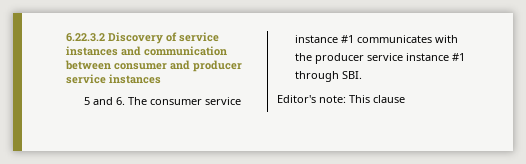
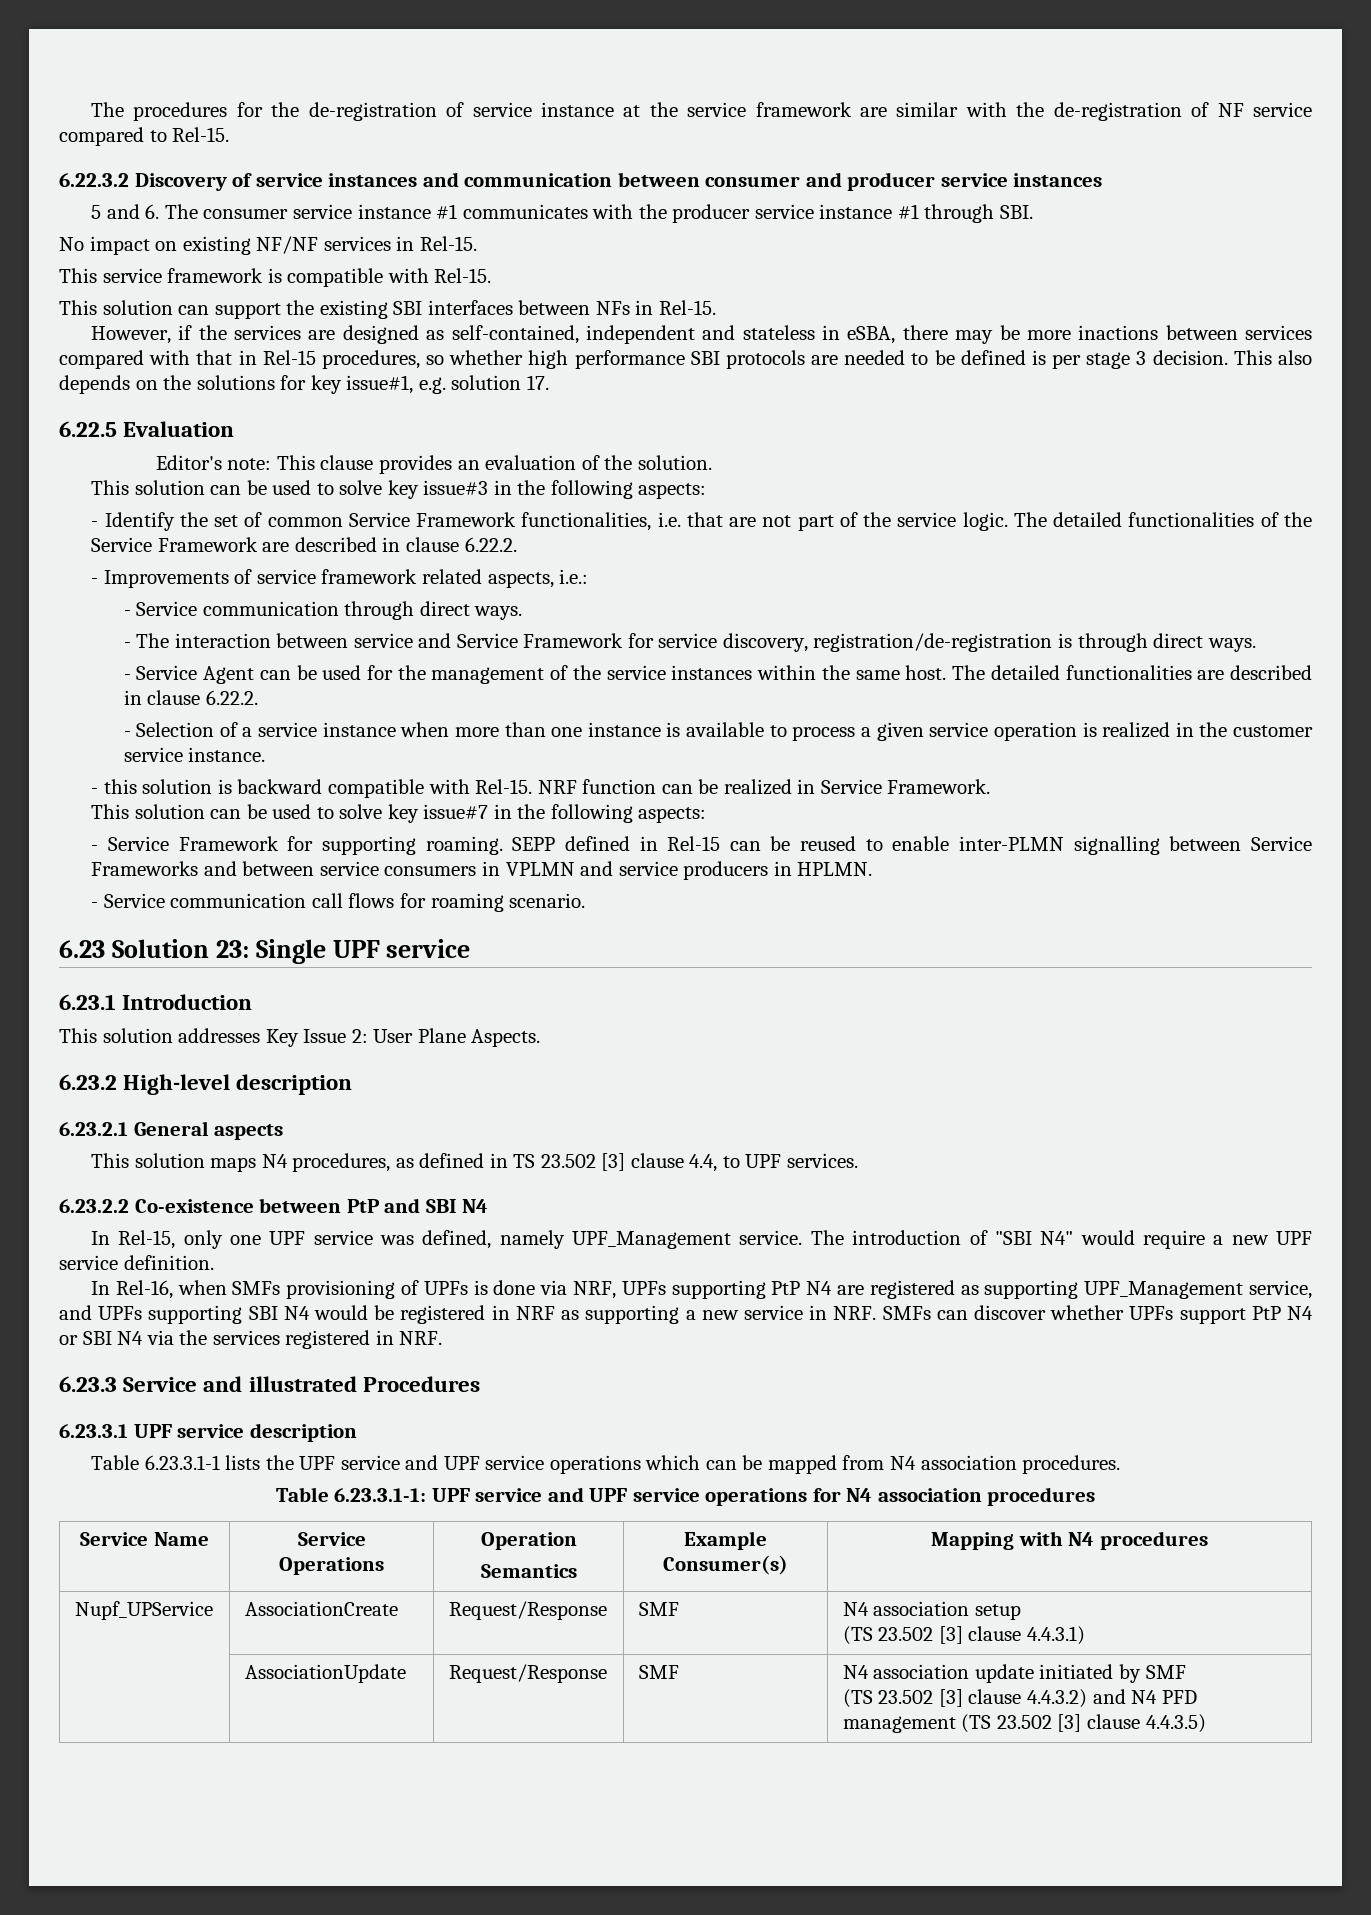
(66, 37) none -> [90,102,1312,121] [59,127,230,146] The procedures for the de-registration of service instance at the service framework are similar with the de-registration of NF service compared to Rel-15. //
[277,95,405,103] Editor's note: This clause -> [59,236,477,255] [59,268,492,287] [59,300,716,319] [90,325,1312,344] [59,350,1312,369] [59,375,549,394] [59,421,235,437] [155,455,712,474] [90,480,707,499] [91,512,1312,531] [91,537,517,552] [91,569,589,588] [123,601,523,620] [123,633,1256,652] [123,665,1313,684] [123,690,258,705] [123,722,1314,741] [123,747,266,762] [91,779,991,798] [90,804,707,823] [91,836,1313,855] [91,861,873,880] [91,893,586,912] [59,939,471,964] [59,994,253,1010] [59,1028,541,1047] [59,1074,353,1095] [59,1121,284,1140] [90,1153,859,1172] [59,1198,489,1213] [90,1230,1312,1249] [59,1255,214,1270] [90,1280,1312,1299] [59,1305,1313,1324] [59,1330,443,1349] [59,1376,480,1392] [59,1423,357,1442] [90,1455,1121,1474] [275,1487,1096,1506] [80,1532,209,1546] [297,1532,366,1546] [279,1557,384,1575] [480,1532,577,1550] [480,1564,577,1578] [684,1531,767,1550] [663,1555,788,1575] [931,1531,1208,1550] [74,1601,213,1620] [244,1601,398,1616] [448,1601,607,1620] [638,1602,679,1616] [842,1601,1021,1620] [842,1626,1085,1645] [244,1664,406,1683] [448,1664,607,1683] [638,1665,679,1679] [842,1664,1186,1683] [842,1689,1197,1708] [842,1714,1206,1733] No impact on existing NF/NF services in Rel-15. // This service framework is compatible with Rel-15. // This solution can support the existing SBI interfaces between NFs in Rel-15. // However, if the services are designed as self-contained, independent and stateless in eSBA, there may be more inactions between services compared with that in Rel-15 procedures, so whether high performance SBI protocols are needed to be defined is per stage 3 decision. This also depends on the solutions for key issue#1, e.g. solution 17. // 6.22.5 Evaluation // Editor's note: This clause provides an evaluation of the solution. // This solution can be used to solve key issue#3 in the following aspects: // - Identify the set of common Service Framework functionalities, i.e. that are not part of the service logic. The detailed functionalities of the Service Framework are described in clause 6.22.2. // - Improvements of service framework related aspects, i.e.: // - Service communication through direct ways. // - The interaction between service and Service Framework for service discovery, registration/de-registration is through direct ways. // - Service Agent can be used for the management of the service instances within the same host. The detailed functionalities are described in clause 6.22.2. // - Selection of a service instance when more than one instance is available to process a given service operation is realized in the customer service instance. // - this solution is backward compatible with Rel-15. NRF function can be realized in Service Framework. // This solution can be used to solve key issue#7 in the following aspects: // - Service Framework for supporting roaming. SEPP defined in Rel-15 can be reused to enable inter-PLMN signalling between Service Frameworks and between service consumers in VPLMN and service producers in HPLMN. // - Service communication call flows for roaming scenario. // 6.23 Solution 23: Single UPF service // 6.23.1 Introduction // This solution addresses Key Issue 2: User Plane Aspects. // 6.23.2 High-level description // 6.23.2.1 General aspects // This solution maps N4 procedures, as defined in TS 23.502 [3] clause 4.4, to UPF services. // 6.23.2.2 Co-existence between PtP and SBI N4 // In Rel-15, only one UPF service was defined, namely UPF_Management service. The introduction of "SBI N4" would require a new UPF service definition. // In Rel-16, when SMFs provisioning of UPFs is done via NRF, UPFs supporting PtP N4 are registered as supporting UPF_Management service, and UPFs supporting SBI N4 would be registered in NRF as supporting a new service in NRF. SMFs can discover whether UPFs support PtP N4 or SBI N4 via the services registered in NRF. // 6.23.3 Service and illustrated Procedures // 6.23.3.1 UPF service description // Table 6.23.3.1-1 lists the UPF service and UPF service operations which can be mapped from N4 association procedures. // Table 6.23.3.1-1: UPF service and UPF service operations for N4 association procedures // Service Name | Service Operations | Operation // Semantics | Example Consumer(s) | Mapping with N4 procedures // Nupf_UPService | AssociationCreate | Request/Response | SMF | N4 association setup // (TS 23.502 [3] clause 4.4.3.1) // | AssociationUpdate | Request/Response | SMF | N4 association update initiated by SMF // (TS 23.502 [3] clause 4.4.3.2) and N4 PFD management (TS 23.502 [3] clause 4.4.3.5)

